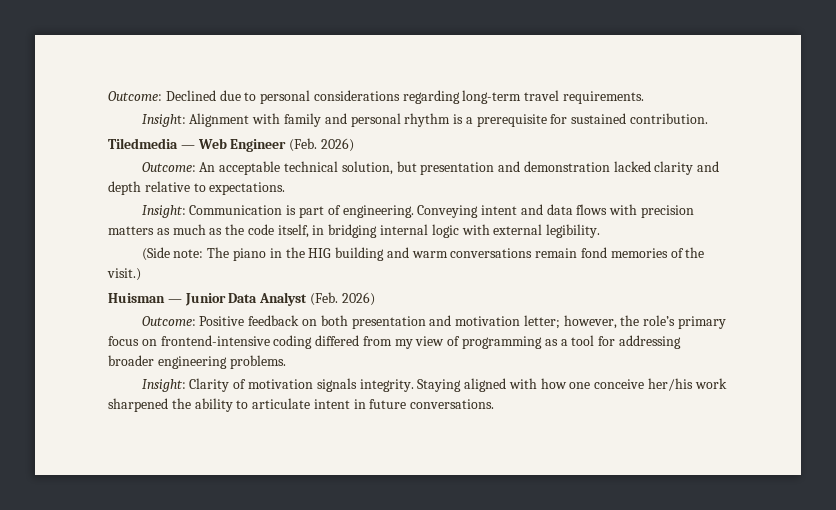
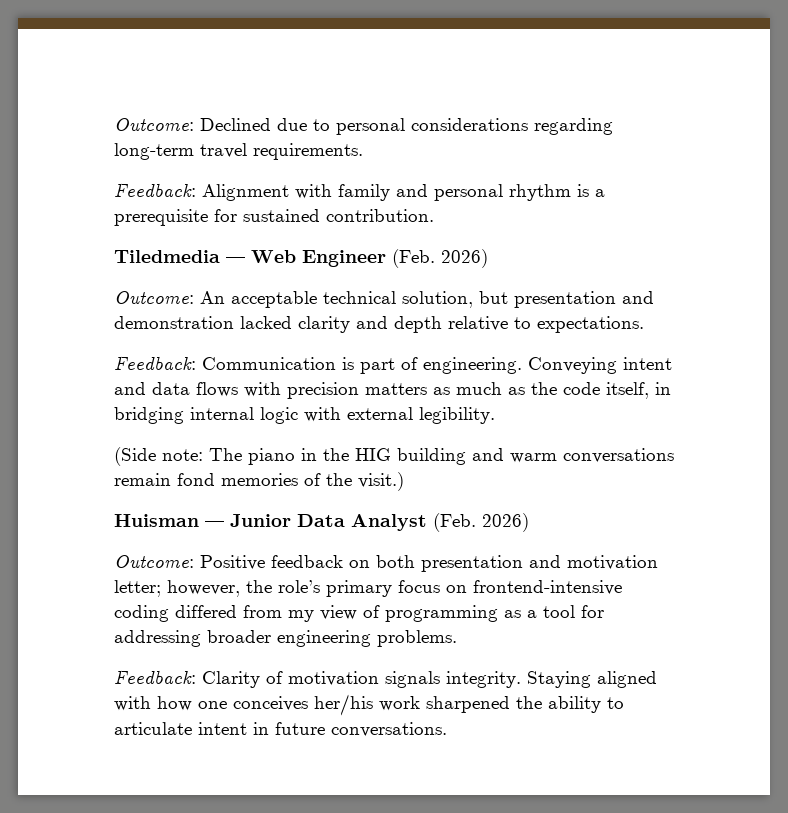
[141,114,186,127] Insight: -> [114,183,196,197] Feedback:
[141,205,186,218] Insight: -> [114,356,196,370] Feedback:
[141,379,186,392] Insight: -> [114,670,196,684] Feedback:
[594,379,645,389] conceive -> [233,696,308,711] conceives

